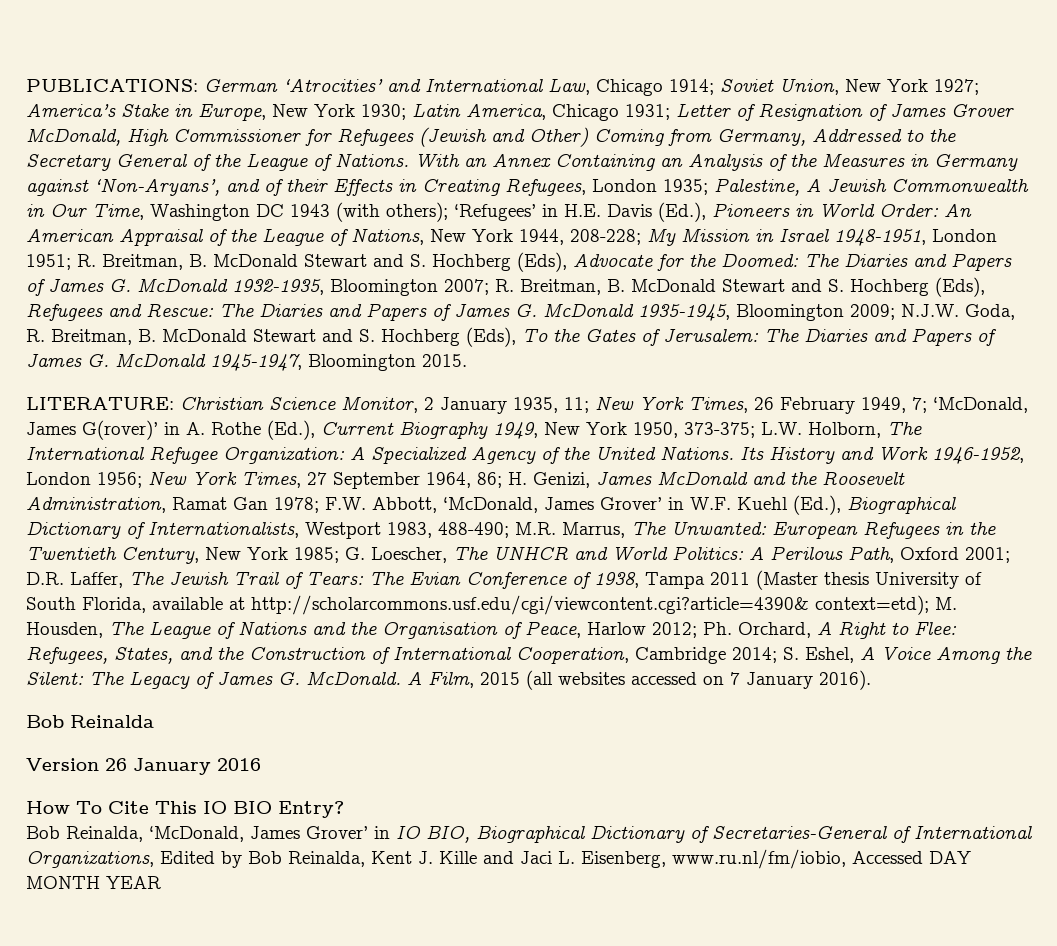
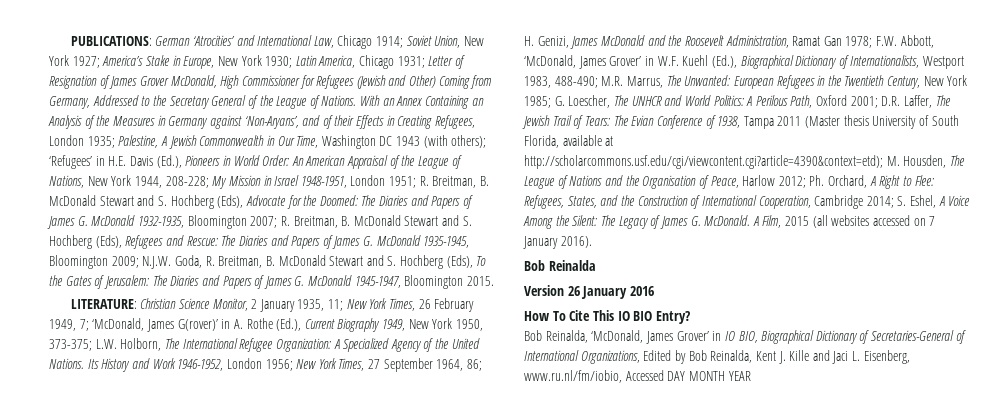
[251,595,929,615] http://scholarcommons.usf.edu/cgi/viewcontent.cgi?article=4390& context=etd); -> [524,155,883,169] http://scholarcommons.usf.edu/cgi/viewcontent.cgi?article=4390&context=etd);

